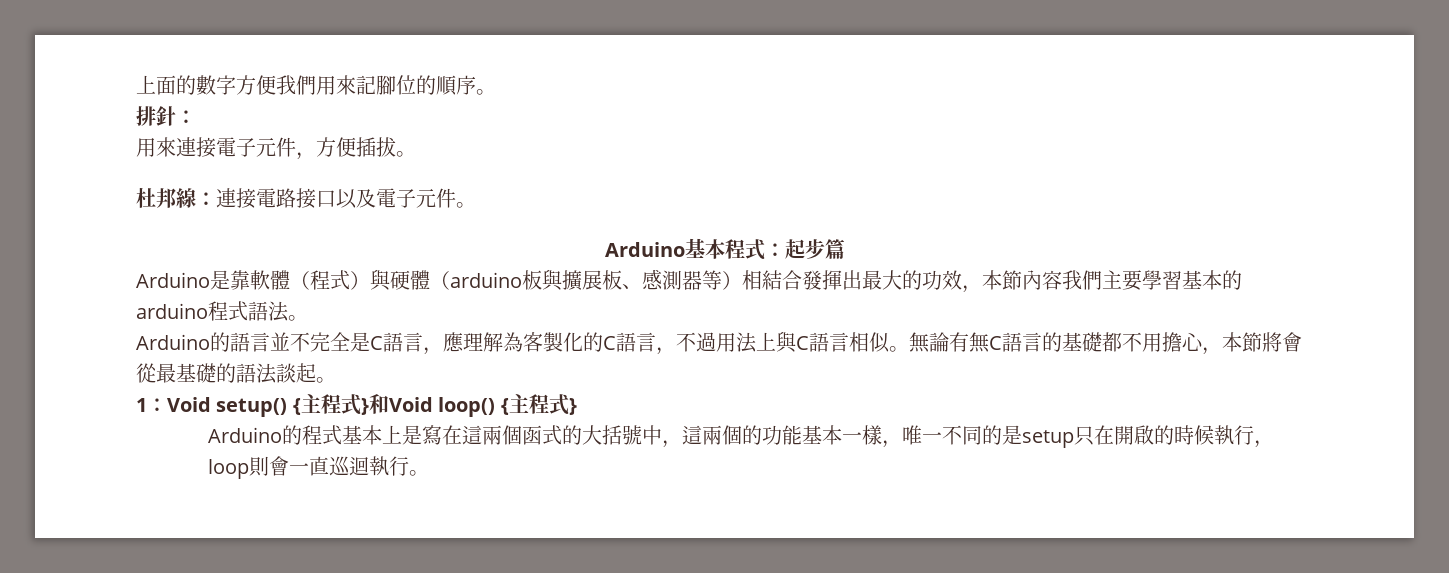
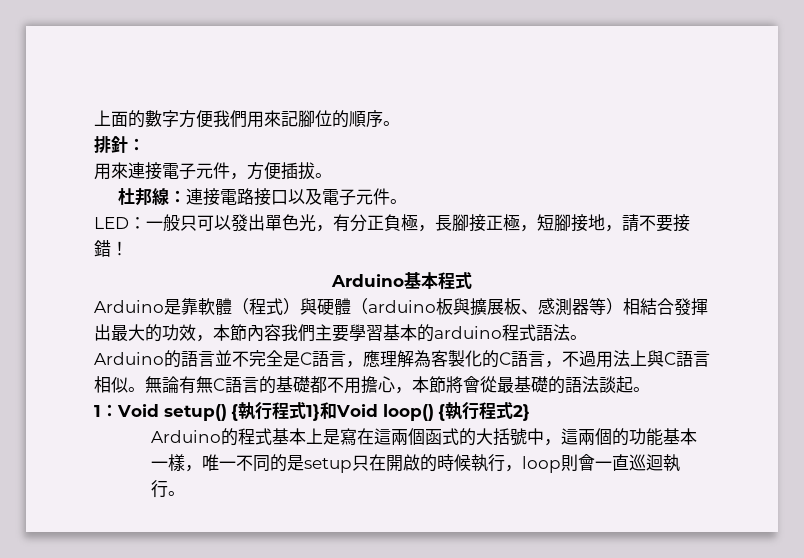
(476, 205) none -> [94,214,690,232] [94,240,128,257] // LED：一般只可以發出單色光，有分正負極，長腳接正極，短腳接地，請不要接錯！
[764,239,845,259] ：起步篇 -> (472, 280) none
[300,394,369,415] 主程式} -> [238,402,321,421] 執行程式1}
[508,394,577,415] 主程式} -> [445,402,531,421] 執行程式2}

